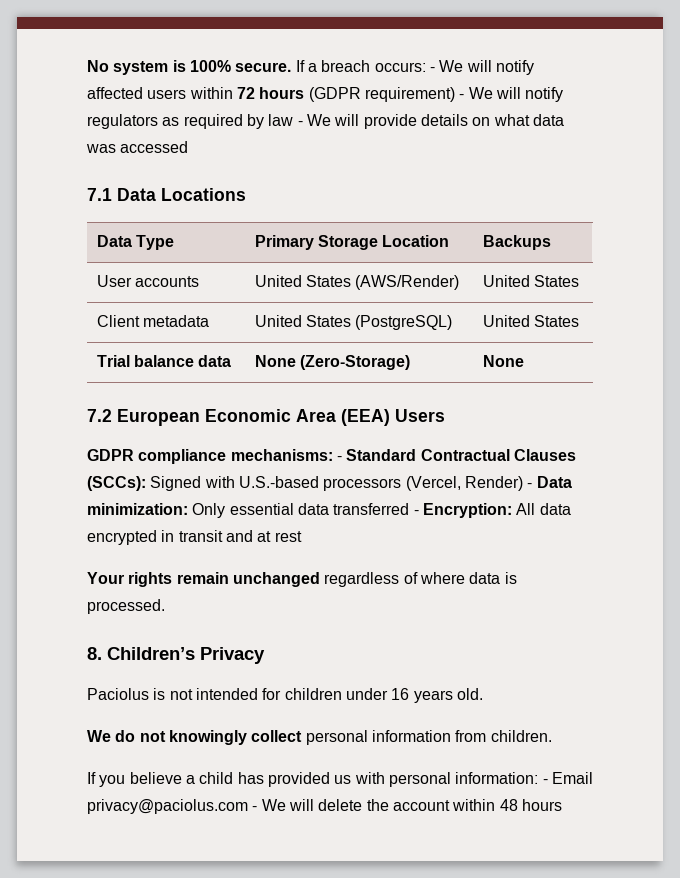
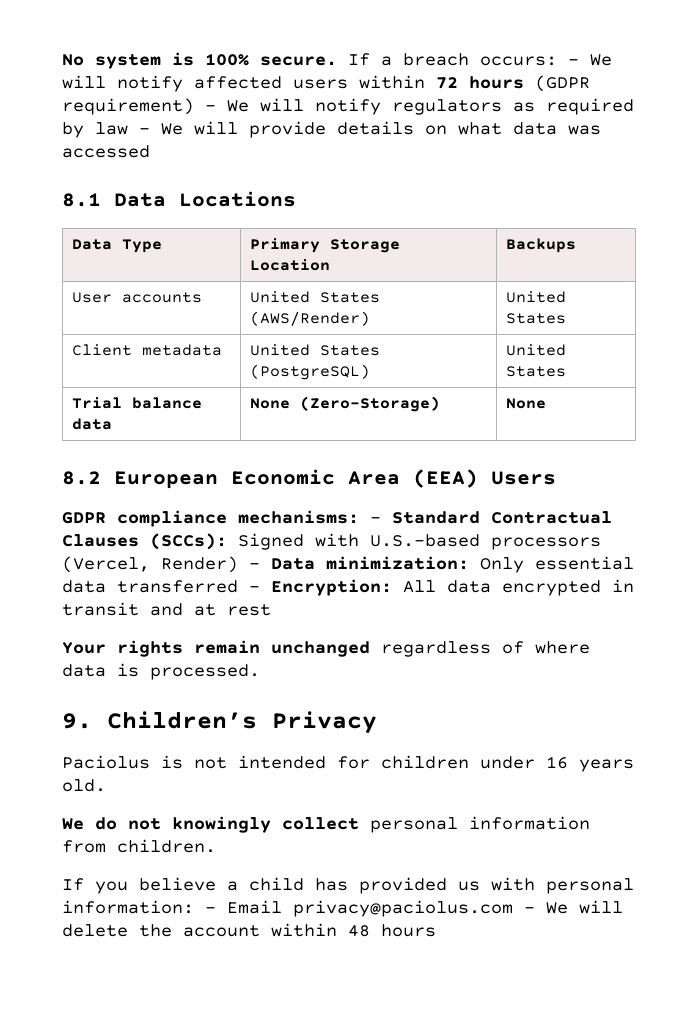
[87,188,112,201] 7.1 -> [62,193,101,207] 8.1
[87,409,112,422] 7.2 -> [62,471,101,485] 8.2
[87,647,102,660] 8. -> [62,713,92,729] 9.

